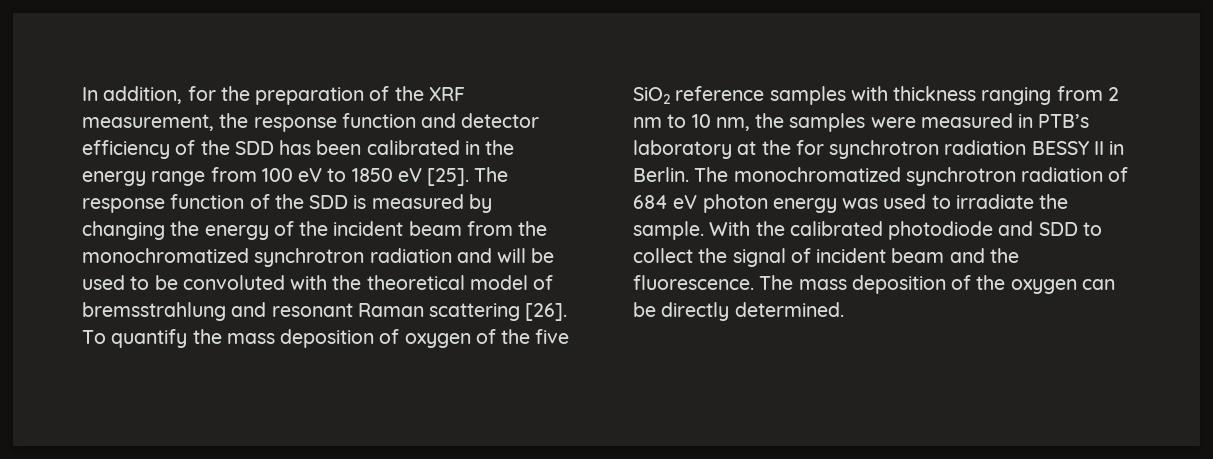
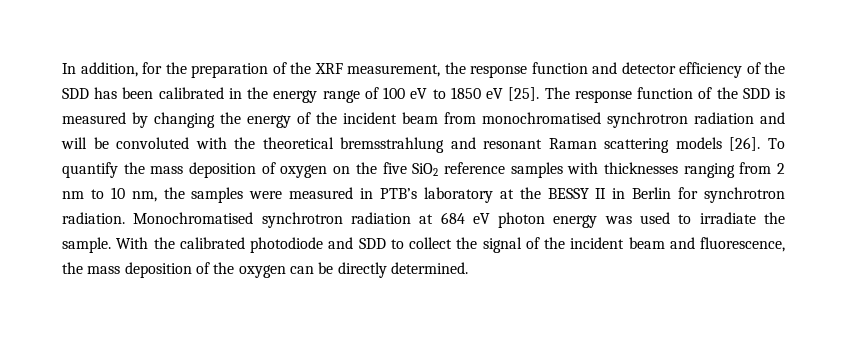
[210,167,257,182] from -> [364,87,379,99] of
[518,221,548,236] [82,248,249,263] the monochromatized -> [482,112,601,124] monochromatised
[82,275,178,290] used to be -> (109, 143) none
[469,275,554,290] model of -> (334, 143) none
(521, 312) none -> [675,137,722,149] models
[475,329,496,344] of -> [333,166,351,174] on
[893,86,977,101] thickness -> [603,162,678,174] thicknesses
[795,140,1125,159] [633,167,1129,186] for synchrotron radiation BESSY II in Berlin. The monochromatized synchrotron radiation of -> [547,187,786,203] [62,212,434,228] BESSY II in Berlin for synchrotron radiation. Monochromatised synchrotron radiation at
(811, 255) none -> [544,237,565,249] the
[989,248,1019,263] [633,275,794,290] the fluorescence. The -> [700,237,785,252] [62,262,83,274] fluorescence, the

